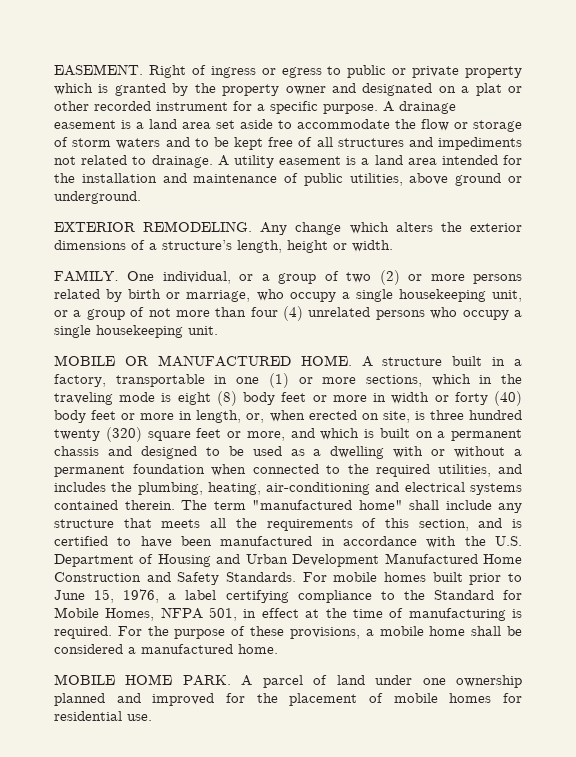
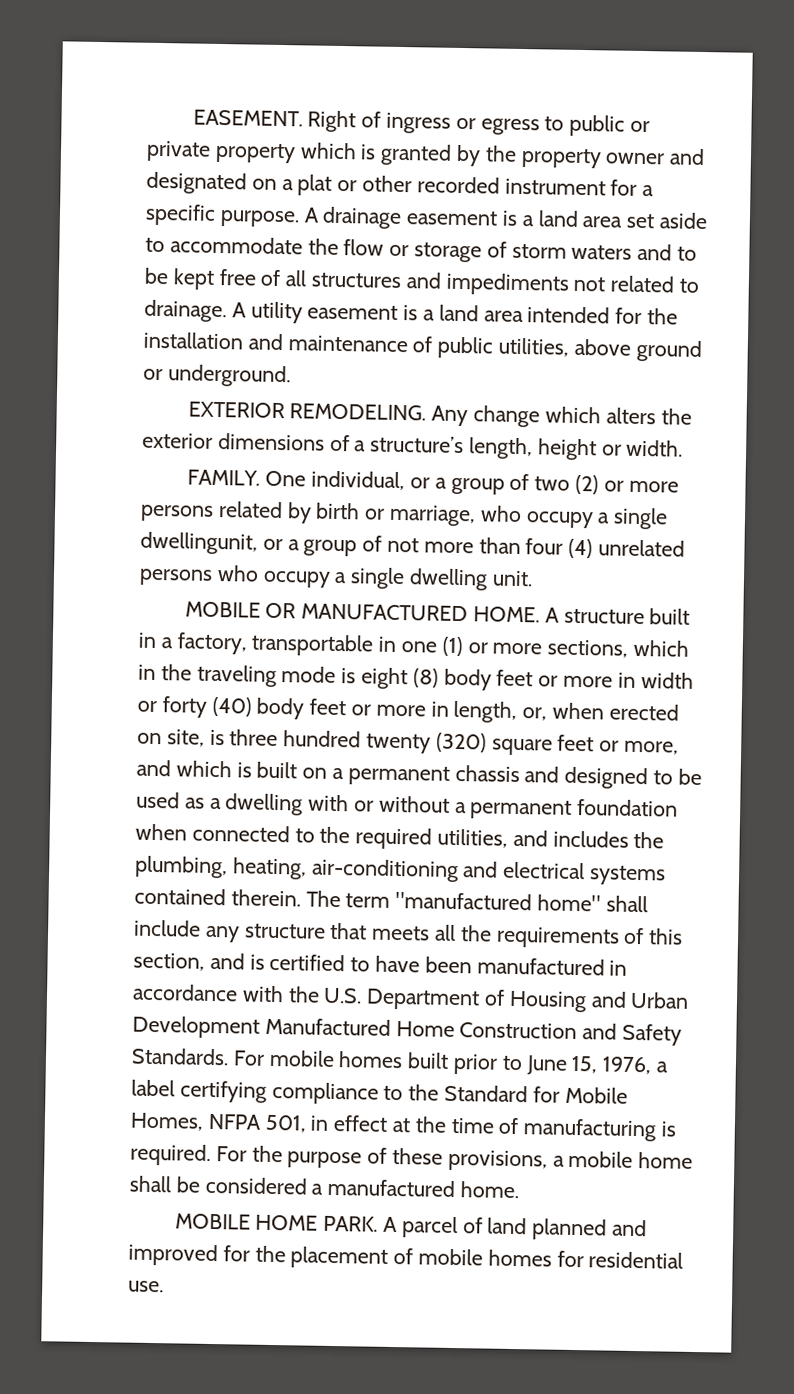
[398,289,522,302] housekeeping unit, -> [140,531,258,555] dwellingunit,
[96,325,183,338] housekeeping -> [409,568,489,591] dwelling
[375,675,522,688] under one ownership -> (528, 1226) none

